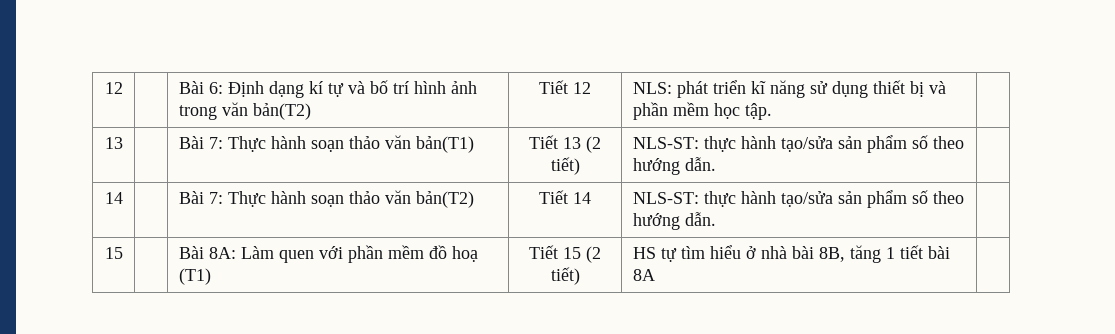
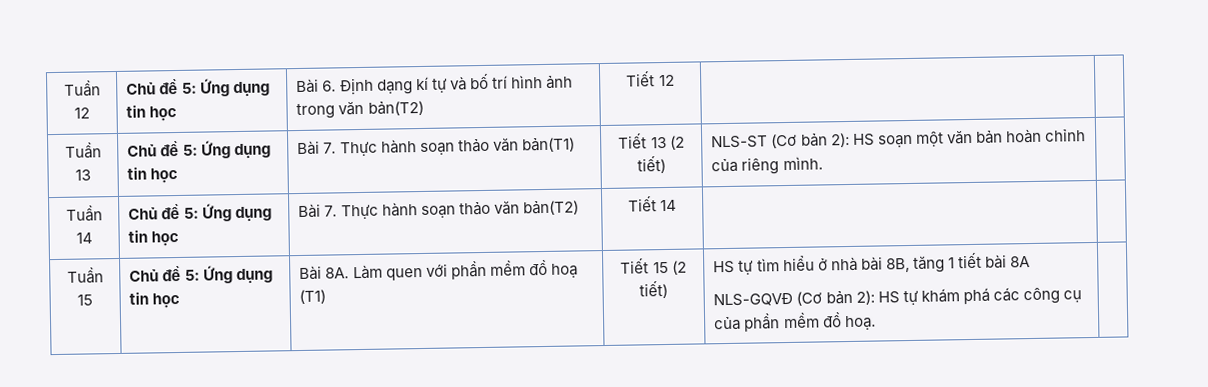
[104,82,123,94] [178,81,223,94] 12 | | Bài 6: -> [63,80,101,97] [74,107,90,119] [126,78,270,98] [126,104,178,122] [296,78,337,94] Tuần 12 | Chủ đề 5: Ứng dụng tin học | Bài 6.
[632,80,946,98] [632,102,772,120] [104,137,123,149] [178,136,223,149] NLS: phát triển kĩ năng sử dụng thiết bị và phần mềm học tập. | // 13 | | Bài 7: -> [64,142,102,159] [75,169,91,181] [127,140,271,160] [127,166,179,184] [297,140,337,156] | // Tuần 13 | Chủ đề 5: Ứng dụng tin học | Bài 7.
[632,135,964,153] [632,157,716,175] [104,192,123,204] [178,191,223,204] NLS-ST: thực hành tạo/sửa sản phẩm số theo hướng dẫn. | // 14 | | Bài 7: -> [711,128,1086,149] [711,156,823,175] [65,205,103,222] [75,232,93,244] [128,203,272,223] [128,229,180,247] [298,203,338,219] NLS-ST (Cơ bản 2): HS soạn một văn bản hoàn chỉnh của riêng mình. | // Tuần 14 | Chủ đề 5: Ứng dụng tin học | Bài 7.
[632,190,964,208] [632,212,716,230] [104,247,123,259] [178,246,236,259] NLS-ST: thực hành tạo/sửa sản phẩm số theo hướng dẫn. | // 15 | | Bài 8A: -> [66,267,104,284] [77,294,93,306] [129,265,273,285] [129,291,181,309] [299,265,350,281] | // Tuần 15 | Chủ đề 5: Ứng dụng tin học | Bài 8A.
(655, 275) none -> [713,286,1082,307] [714,312,876,332] // NLS-GQVĐ (Cơ bản 2): HS tự khám phá các công cụ của phần mềm đồ hoạ.

